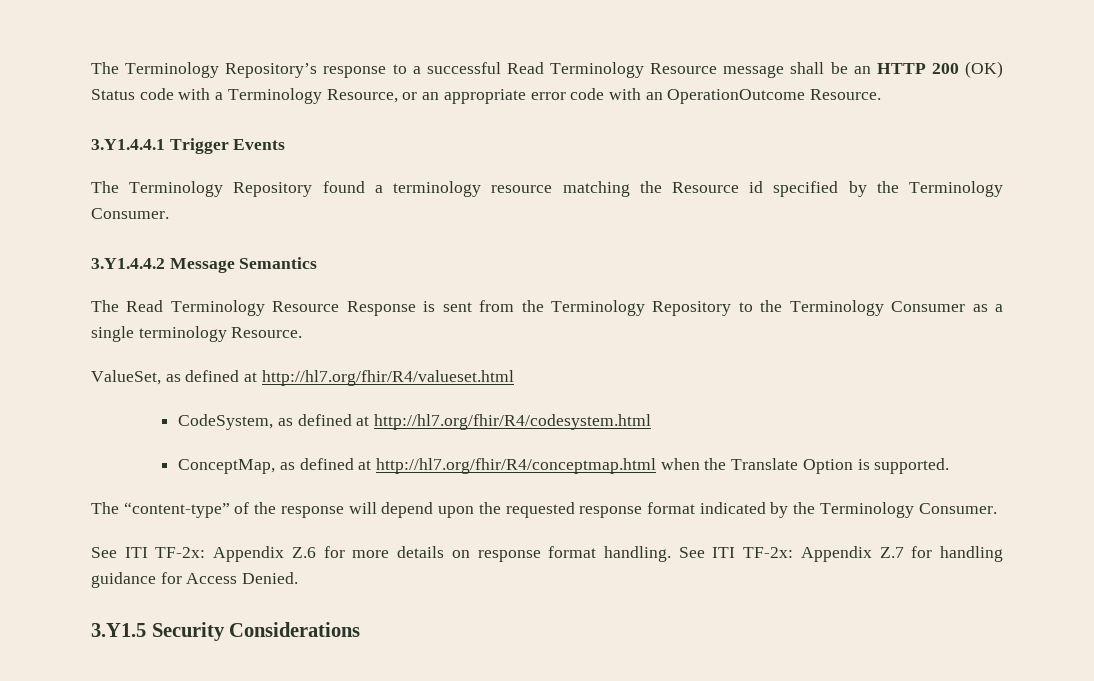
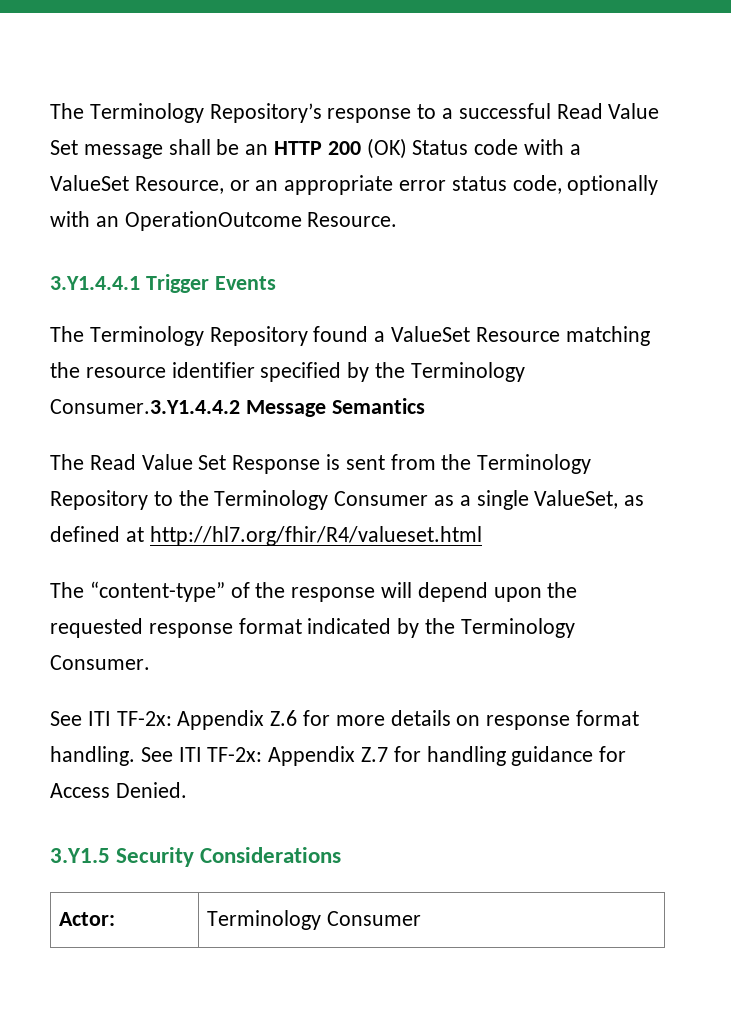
[550,62,718,78] Terminology Resource -> [608,103,660,119] [50,140,78,155] Value Set
[227,88,322,104] Terminology -> [50,175,129,191] ValueSet
[570,88,605,100] code -> [451,175,659,195] status code, optionally
[393,181,764,197] terminology resource matching the Resource id -> [391,326,650,346] [50,362,255,378] ValueSet Resource matching the resource identifier
[91,208,169,219] [91,258,165,269] Consumer. // 3.Y1.4.4.2 -> [50,399,240,414] Consumer.3.Y1.4.4.2
[170,300,340,316] Terminology Resource -> [141,454,227,470] Value Set
[138,326,303,342] terminology Resource. // -> (529, 500) none
[178,414,652,430] [178,458,950,474] // CodeSystem, as defined at http://hl7.org/fhir/R4/codesystem.html // ConceptMap, as defined at http://hl7.org/fhir/R4/conceptmap.html when the Translate Option is supported. -> (482, 536) none
(361, 629) none -> [59,912,116,926] [207,910,421,930] // Actor: | Terminology Consumer

